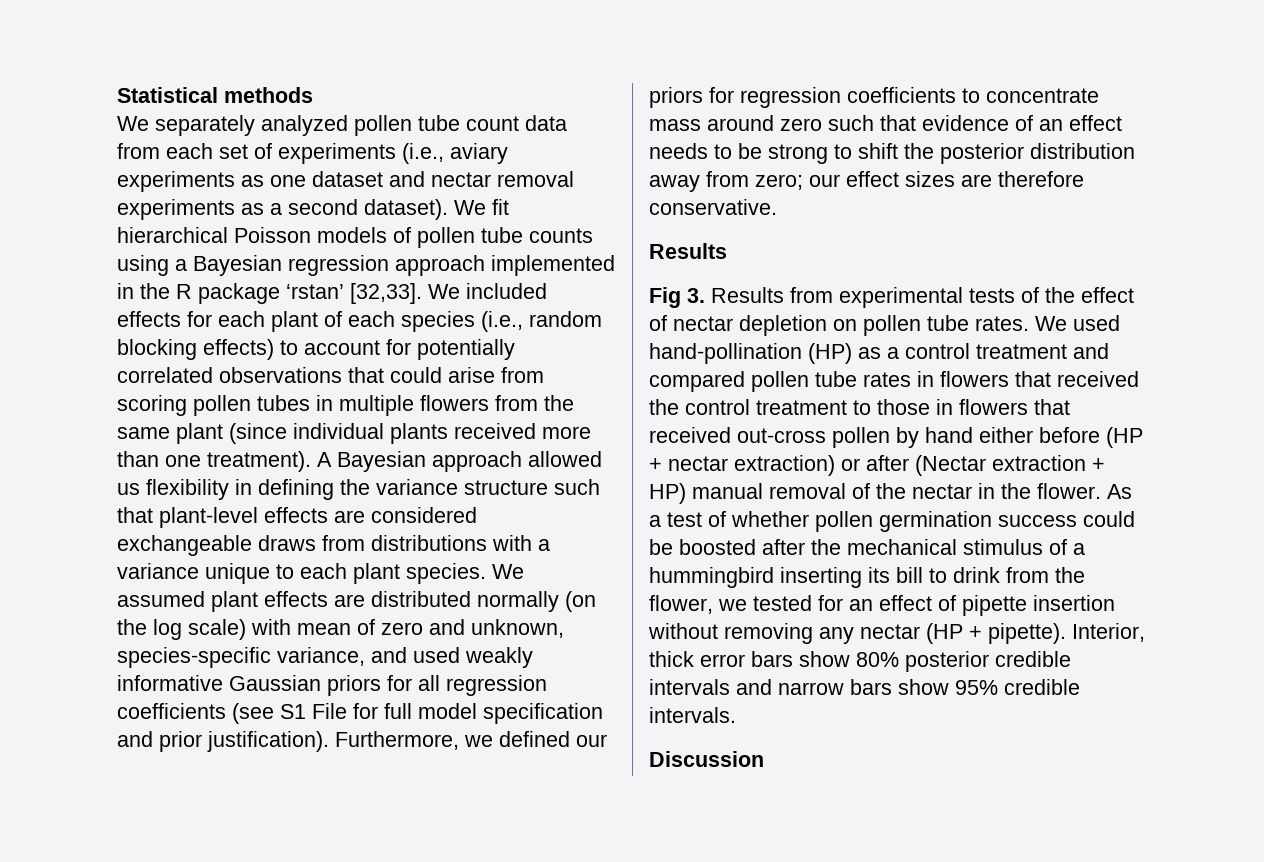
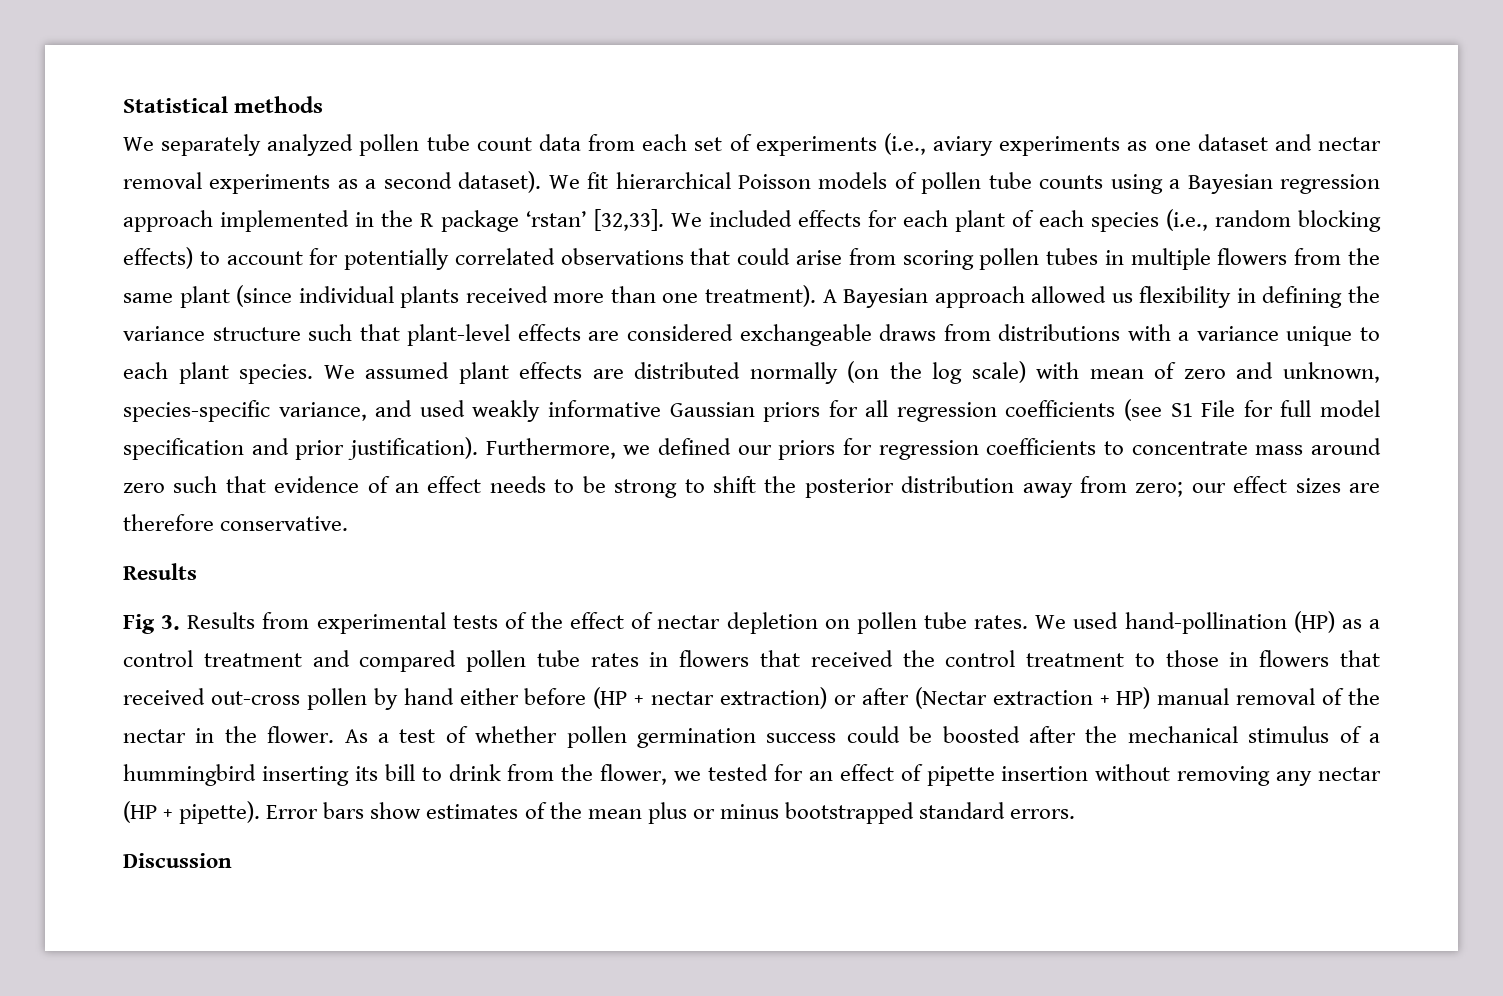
[1072,623,1145,642] [649,651,1071,672] [649,679,1080,695] [649,707,736,723] Interior, thick error bars show 80% posterior credible intervals and narrow bars show 95% credible intervals. -> [266,802,1076,824] Error bars show estimates of the mean plus or minus bootstrapped standard errors.

